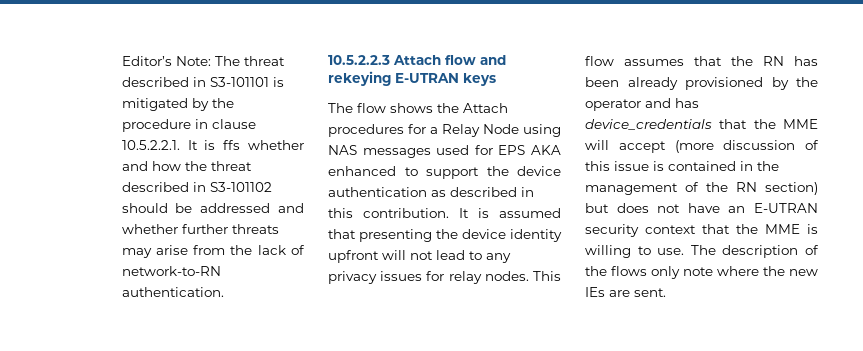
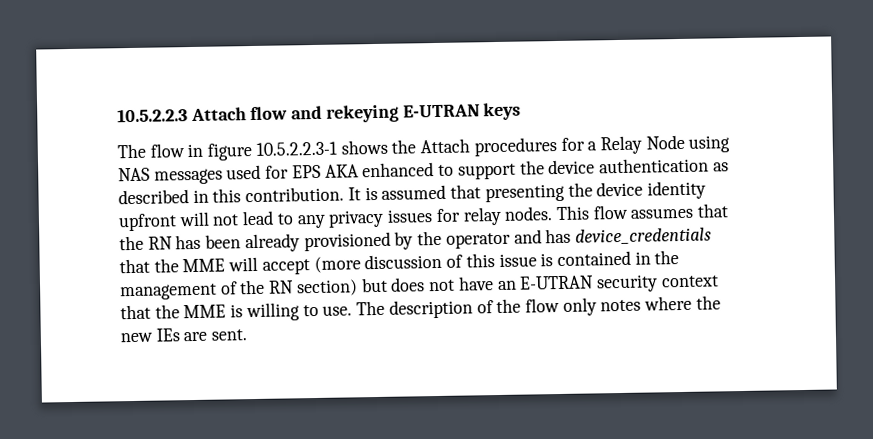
[121,56,285,66] [121,77,284,87] [121,98,234,111] [121,119,256,132] [121,140,304,150] [121,161,252,171] [121,182,272,192] [121,203,304,213] [121,224,279,234] [121,245,305,258] [121,266,221,276] [121,287,224,297] Editor’s Note: The threat described in S3-101101 is mitigated by the procedure in clause 10.5.2.2.1. It is ffs whether and how the threat described in S3-101102 should be addressed and whether further threats may arise from the lack of network-to-RN authentication. // -> (117, 115) none
(386, 108) none -> [187,141,337,161] in figure 10.5.2.2.3-1
[611,266,713,279] flows only note -> [524,297,642,316] flow only notes

